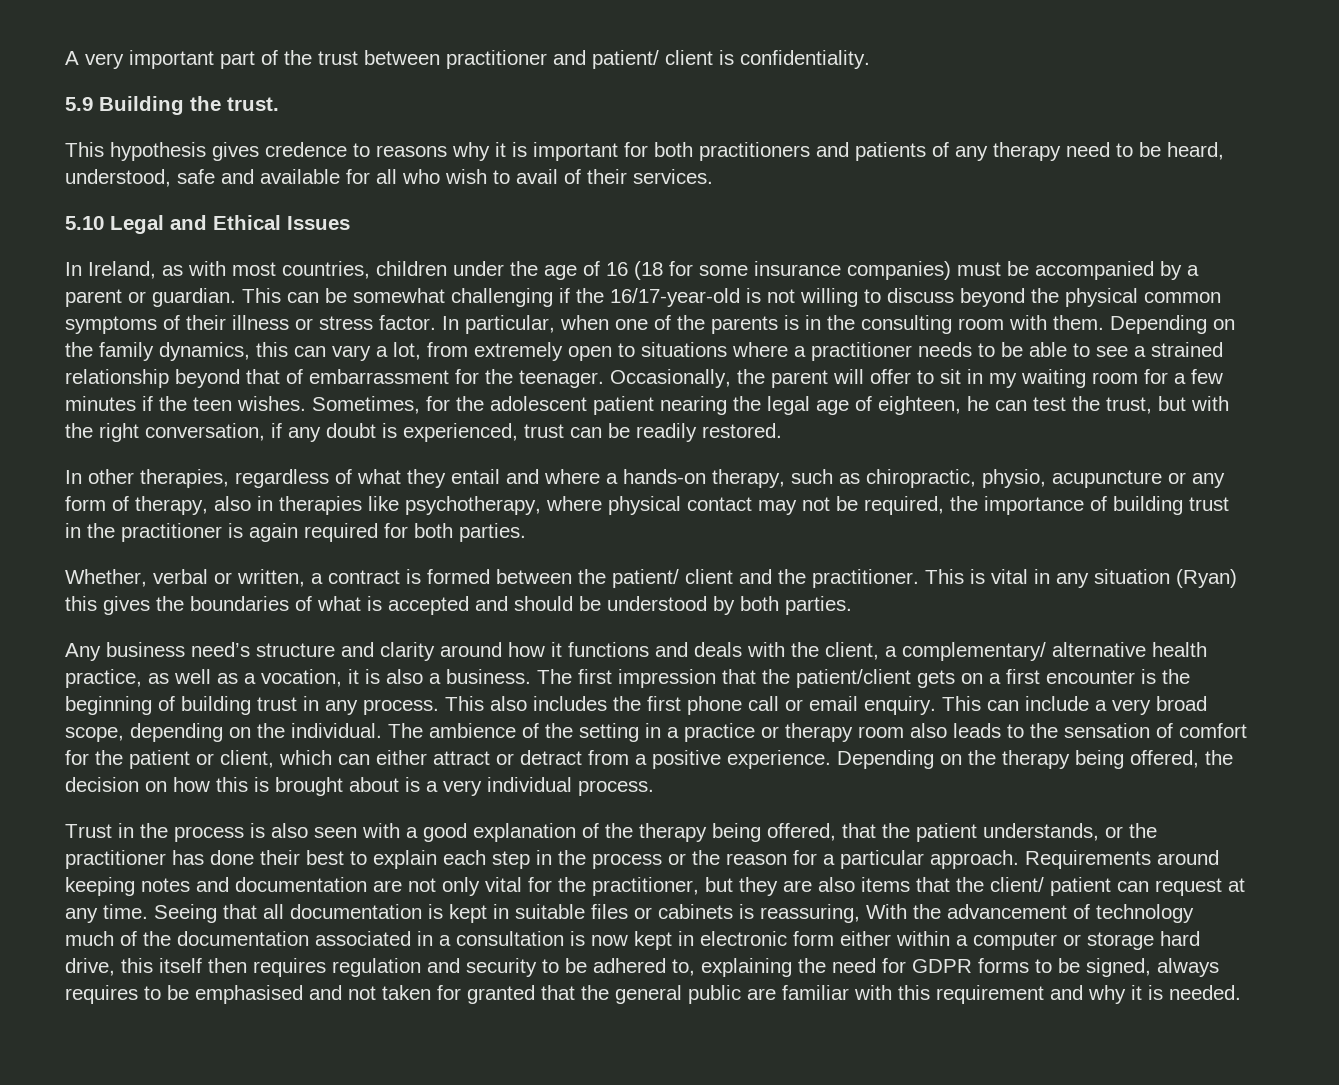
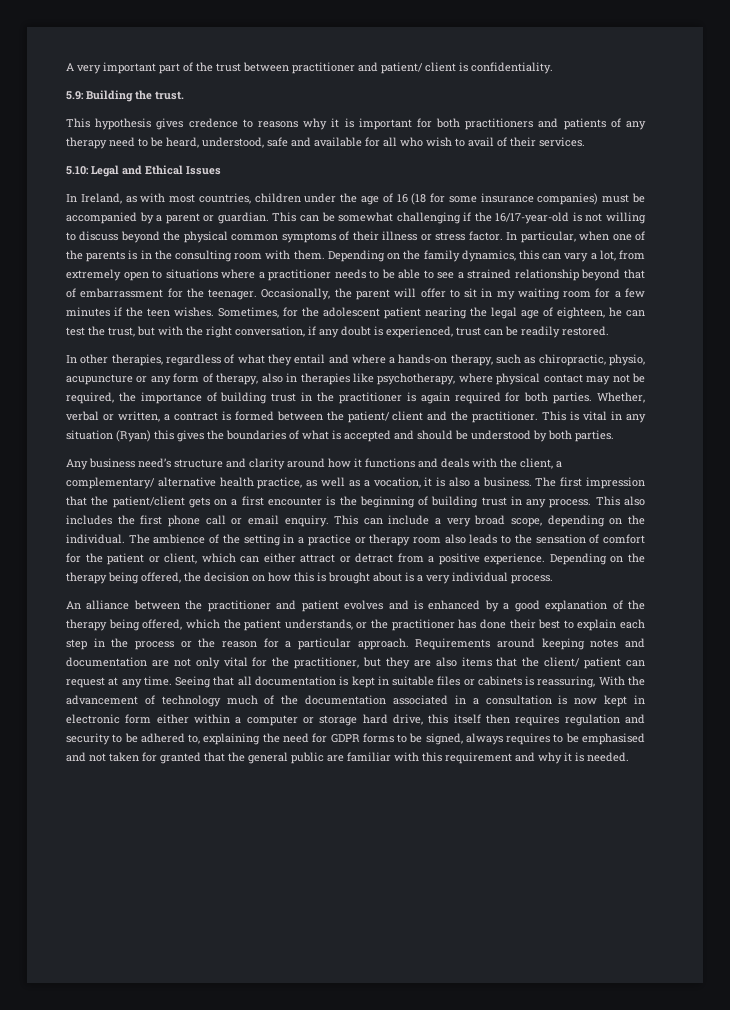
[65,97,93,111] 5.9 -> [66,91,84,100] 5.9:
[65,216,104,230] 5.10 -> [66,166,89,175] 5.10:
(526, 532) // -> (593, 398) none
[65,823,400,842] Trust in the process is also seen with -> [66,600,499,612] An alliance between the practitioner and patient evolves and is enhanced by
[842,823,876,838] that -> [185,619,220,629] which

